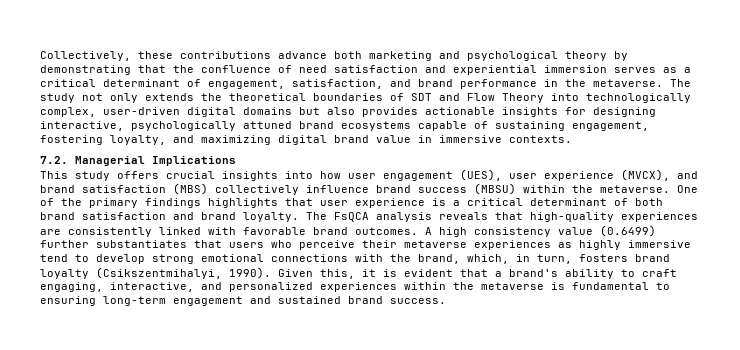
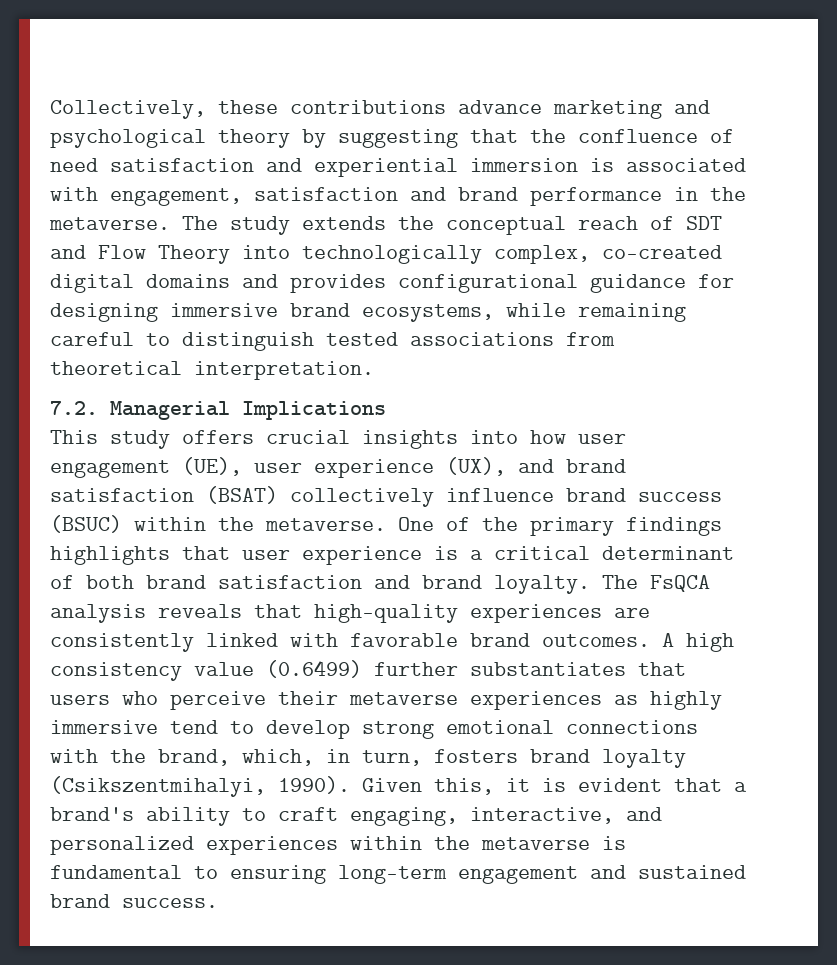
[334,51,362,59] both -> (542, 107) none
[40,65,131,75] demonstrating -> [338,129,458,148] suggesting
[614,67,691,73] [40,79,383,89] serves as a critical determinant of engagement, satisfaction, -> [590,158,746,172] [50,187,398,206] is associated with engagement, satisfaction
[82,93,383,103] not only extends the theoretical boundaries -> [302,216,638,235] extends the conceptual reach
[103,107,180,115] user-driven -> [602,245,722,259] co-created
[299,107,656,117] [40,121,649,131] [40,135,572,145] but also provides actionable insights for designing interactive, psychologically attuned brand ecosystems capable of sustaining engagement, fostering loyalty, and maximizing digital brand value in immersive contexts. -> [242,274,734,293] [50,303,686,322] [50,332,615,351] [50,361,374,380] and provides configurational guidance for designing immersive brand ecosystems, while remaining careful to distinguish tested associations from theoretical interpretation.
[460,169,670,181] (UES), user experience (MVCX), -> [182,457,506,478] (UE), user experience (UX),
[173,183,208,195] (MBS) -> [206,486,278,504] (BSAT)
[474,183,516,195] (MBSU) -> [50,515,122,533] (BSUC)

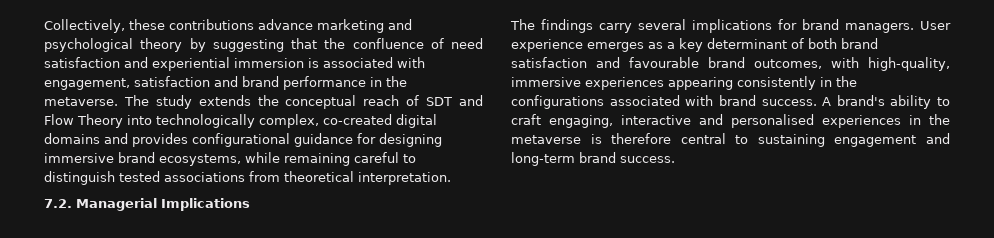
[50,430,626,449] [50,457,626,478] [50,486,722,507] [50,515,722,536] [50,546,590,565] This study offers crucial insights into how user engagement (UE), user experience (UX), and brand satisfaction (BSAT) collectively influence brand success (BSUC) within the metaverse. One of the primary findings highlights that user experience is a critical -> [510,19,951,33] [511,38,703,52] The findings carry several implications for brand managers. User experience emerges as a key
[422,575,710,594] [50,604,650,623] [50,633,734,652] [50,660,686,681] [50,691,722,710] [50,720,698,739] [50,749,686,768] [50,776,747,797] brand loyalty. The FsQCA analysis reveals that high-quality experiences are consistently linked with favorable brand outcomes. A high consistency value (0.6499) further substantiates that users who perceive their metaverse experiences as highly immersive tend to develop strong emotional connections with the brand, which, in turn, fosters brand loyalty (Csikszentmihalyi, 1990). Given this, it is evident that a -> [629,57,950,71] [511,76,857,90] [511,95,832,109] favourable brand outcomes, with high-quality, immersive experiences appearing consistently in the configurations associated with brand success. A
[470,807,662,824] [50,836,626,855] [50,865,447,884] interactive, and personalized experiences within the metaverse is fundamental to ensuring long-term -> [621,114,950,128] [511,133,825,147] interactive and personalised experiences in the metaverse is therefore central to sustaining
[638,865,746,879] sustained -> [511,152,575,166] long-term

